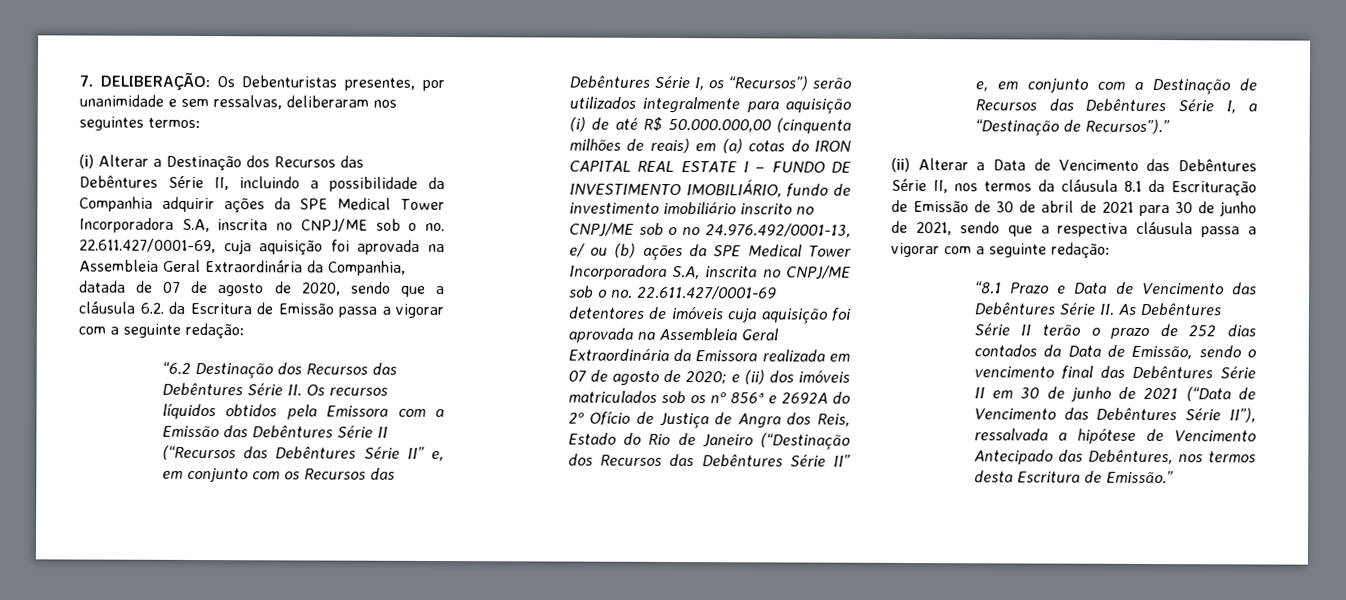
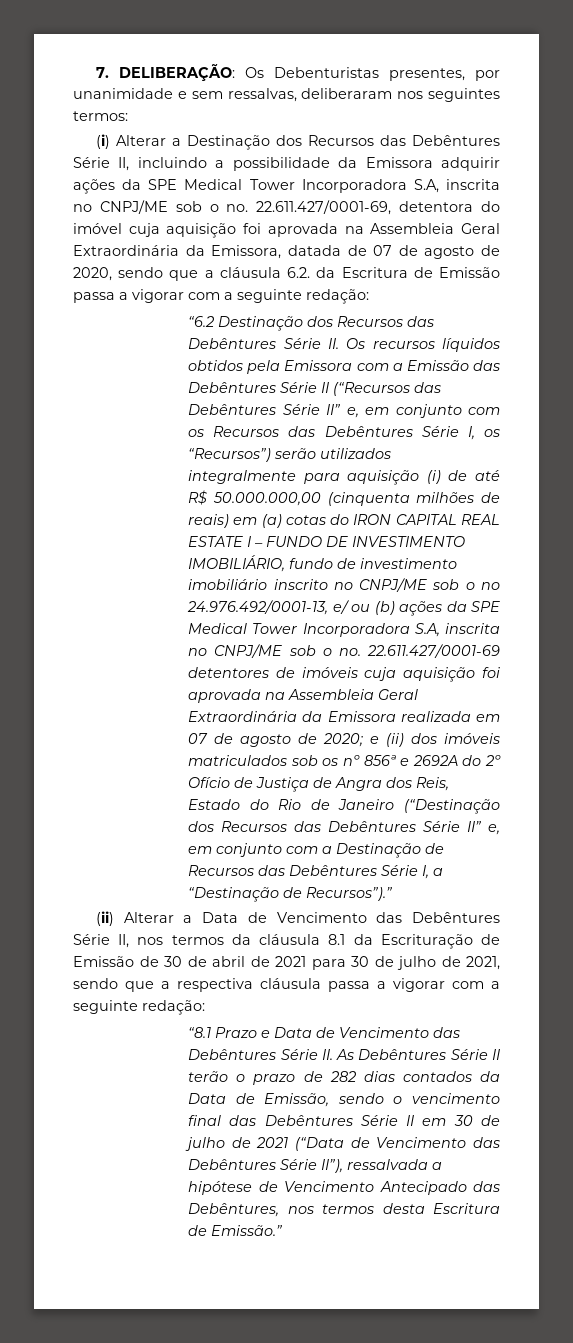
[79,196,153,212] Companhia -> [365,157,433,168] Emissora
[223,239,445,256] [79,259,406,276] cuja aquisição foi aprovada na Assembleia Geral Extraordinária da Companhia, -> [399,201,500,212] [73,223,501,238] [73,245,282,259] detentora do imóvel cuja aquisição foi aprovada na Assembleia Geral Extraordinária da Emissora,
[1219,201,1257,217] junho -> [397,956,436,970] julho
[1188,325,1217,337] 252 -> [329,1071,356,1082] 282
[1070,386,1112,402] junho -> [185,1137,226,1151] julho

